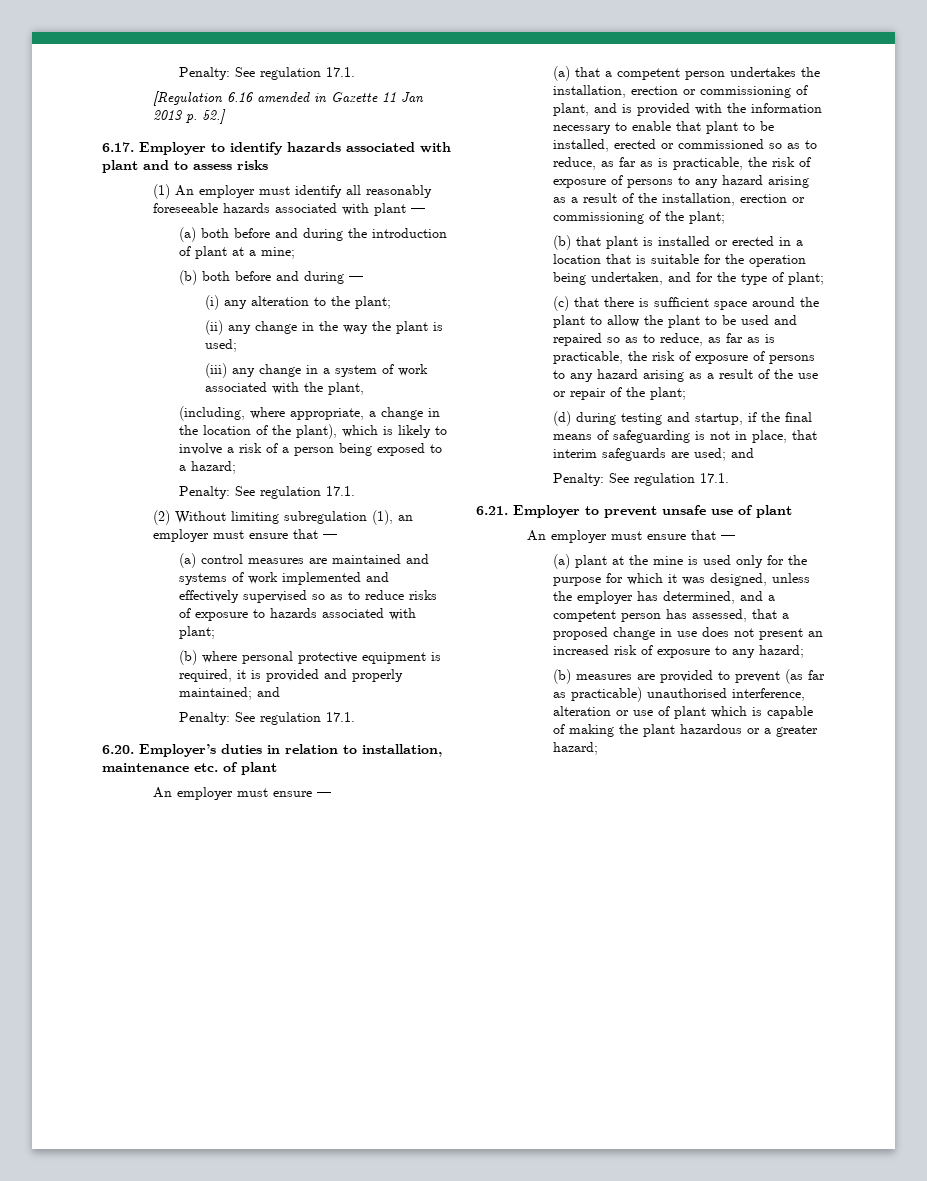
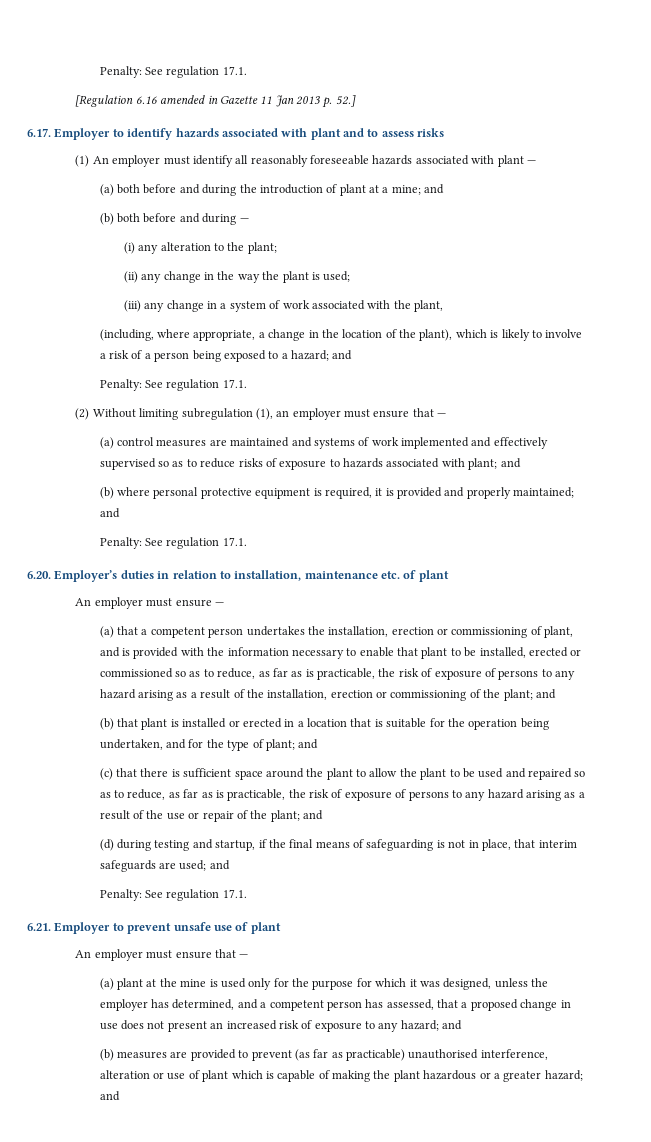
(296, 253) none -> [424,184,445,194] and
(237, 467) none -> [332,350,353,360] and
(216, 632) none -> [500,458,521,468] and
(726, 217) none -> [535,689,556,699] and
(825, 278) none -> [298,739,319,749] and
(687, 393) none -> [303,810,324,820] and
(805, 651) none -> [442,1020,463,1030] and
(599, 748) none -> [99,1091,120,1101] and

